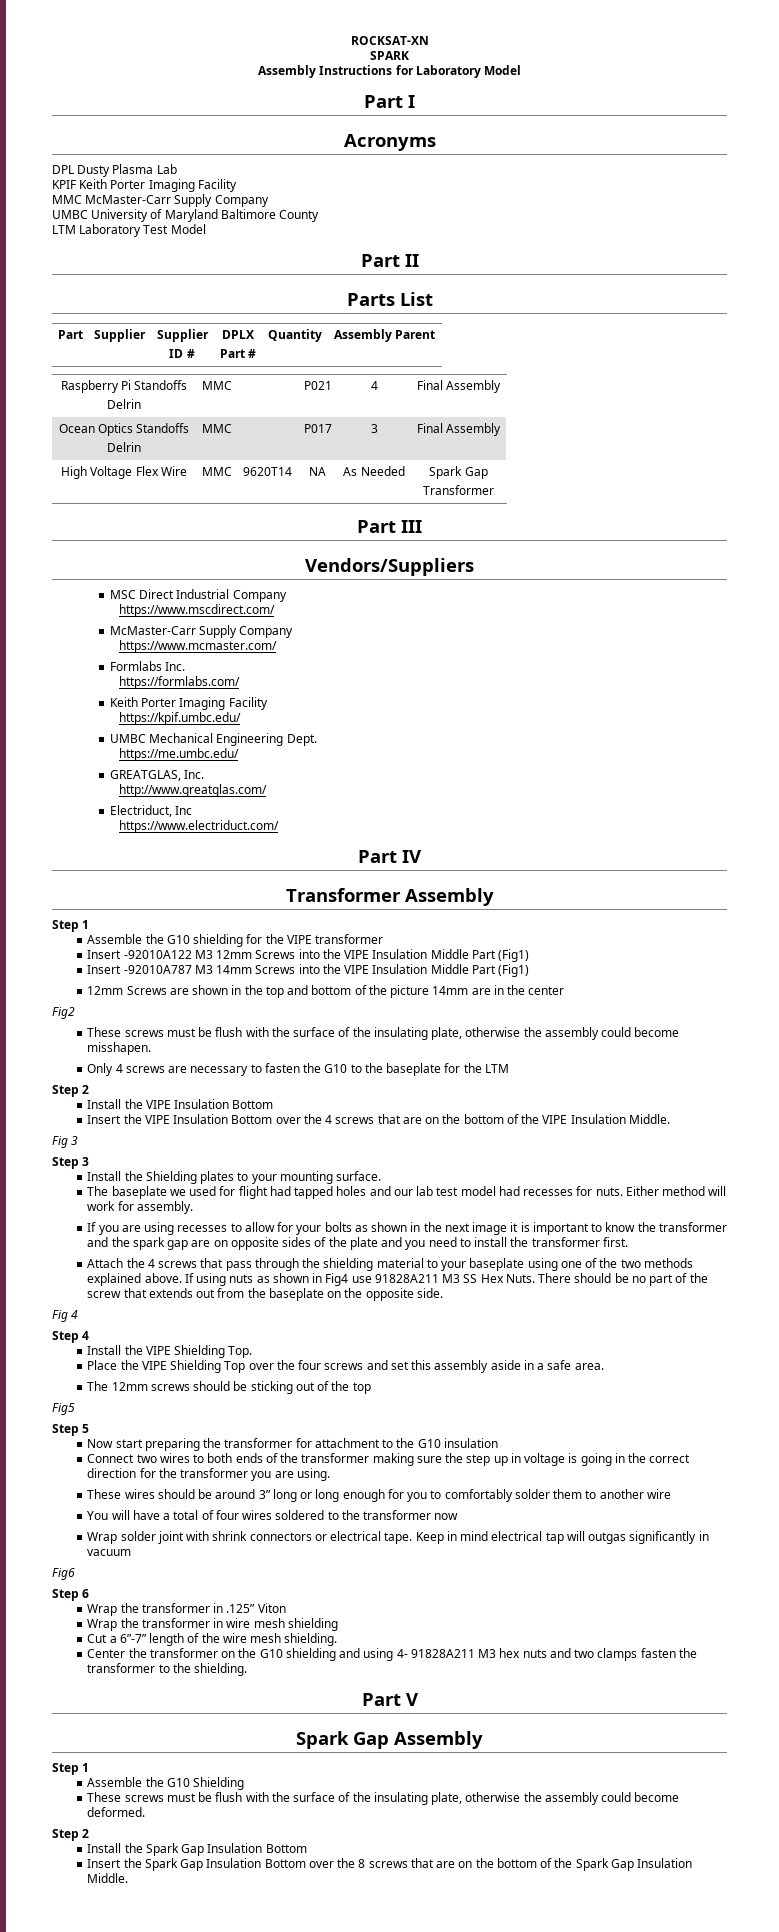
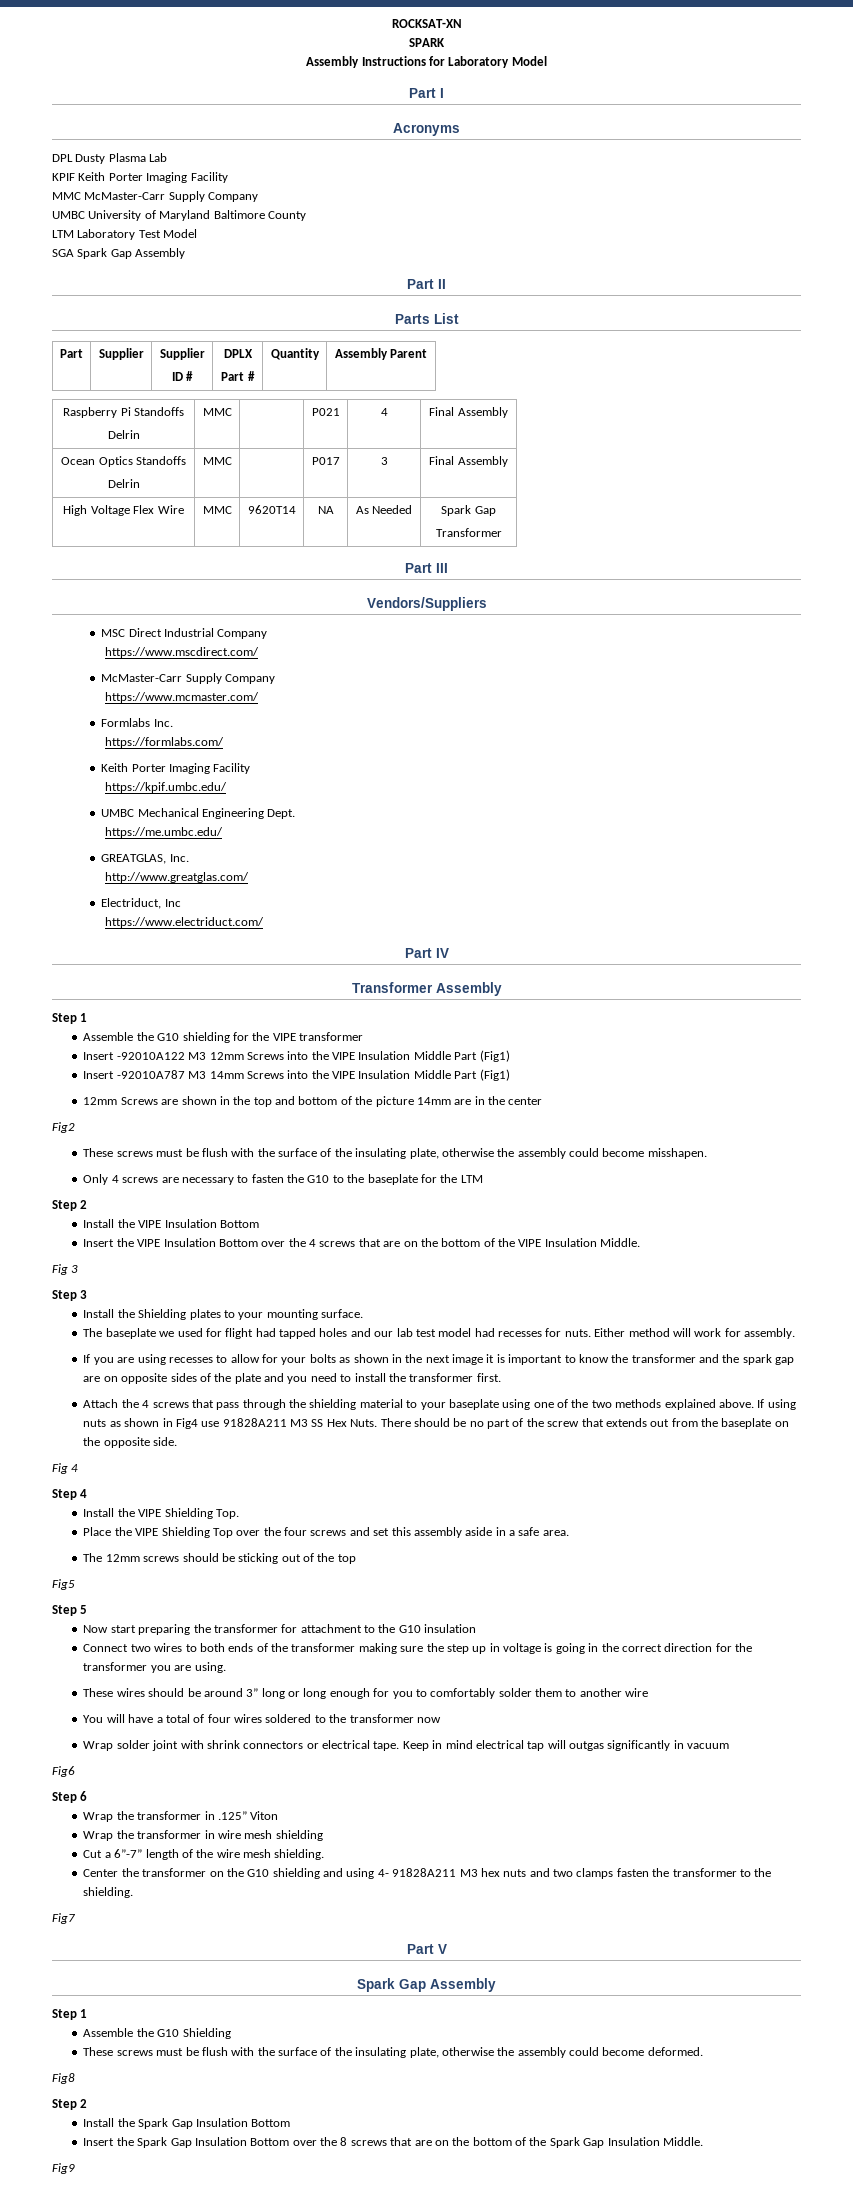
(206, 229) none -> [52,248,186,259] // SGA Spark Gap Assembly
(248, 1669) none -> [52,1913,75,1924] // Fig7
(146, 1812) none -> [52,2073,75,2084] // Fig8
(129, 1878) none -> [52,2163,75,2174] // Fig9

